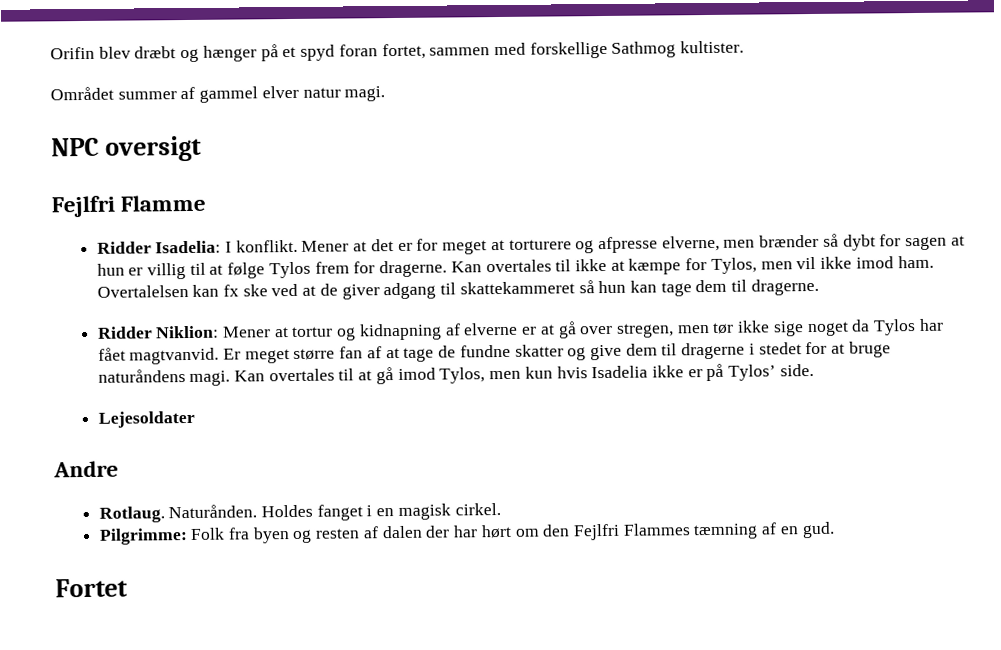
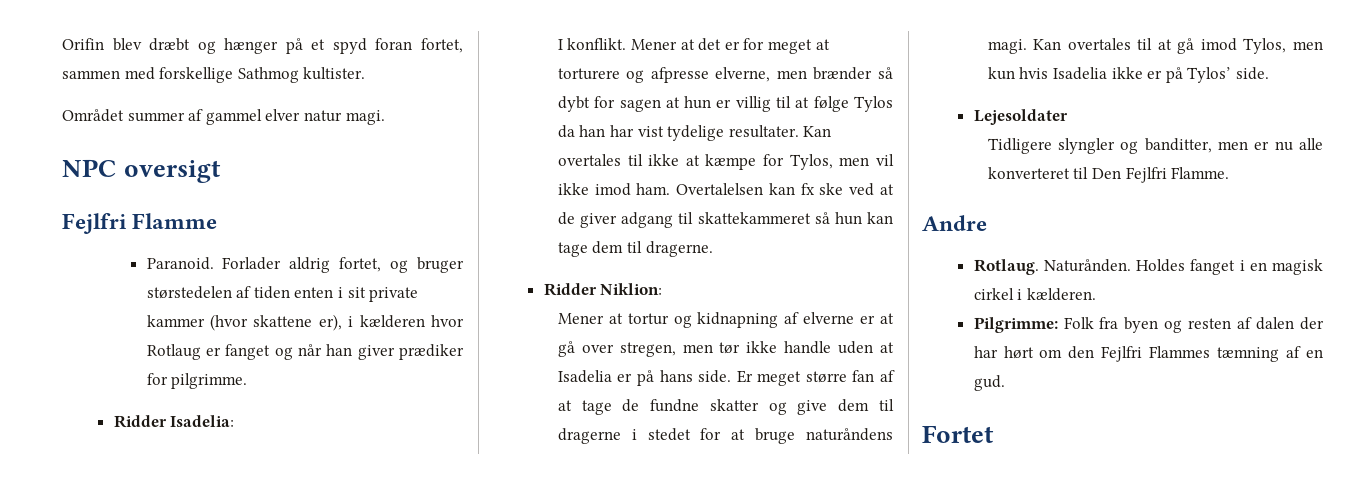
(207, 203) none -> [146,257,464,273] [146,286,419,302] [146,314,464,331] [146,344,464,360] [146,373,248,389] // Paranoid. Forlader aldrig fortet, og bruger størstedelen af tiden enten i sit private kammer (hvor skattene er), i kælderen hvor Rotlaug er fanget og når han giver prædiker for pilgrimme.
(222, 247) none -> (235, 421) //
[314,260,448,278] frem for dragerne. -> [557,125,799,141] da han har vist tydelige resultater.
(220, 332) none -> (663, 289) //
[772,318,944,337] [97,347,220,365] sige noget da Tylos har fået magtvanvid. -> [784,341,894,354] [557,370,732,386] handle uden at Isadelia er på hans side.
(195, 419) none -> [987,138,1323,154] [987,167,1230,183] // Tidligere slyngler og banditter, men er nu alle konverteret til Den Fejlfri Flamme.
[454,503,501,516] cirkel. -> [973,288,1096,301] cirkel i kælderen.

